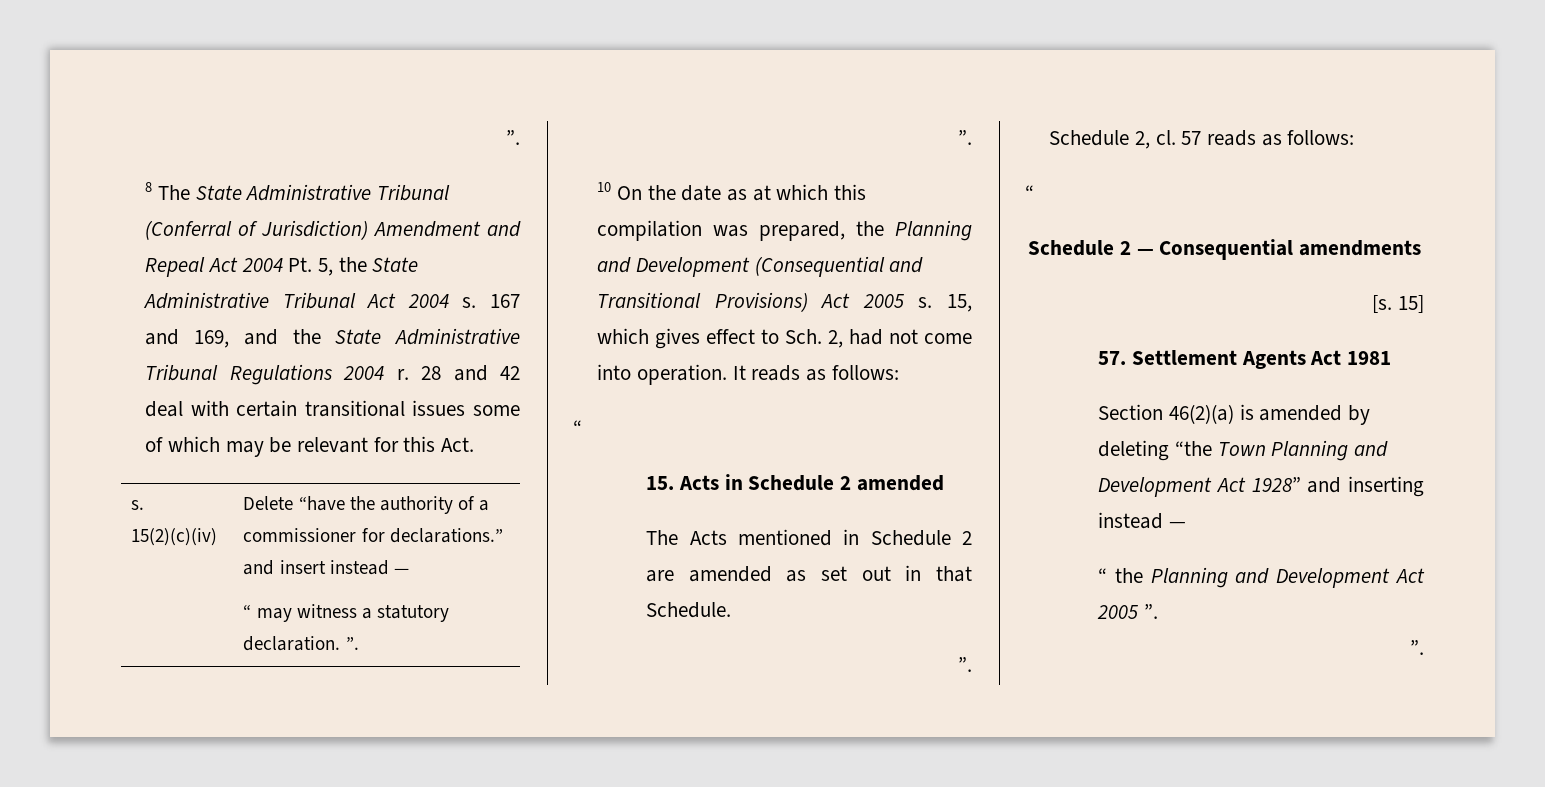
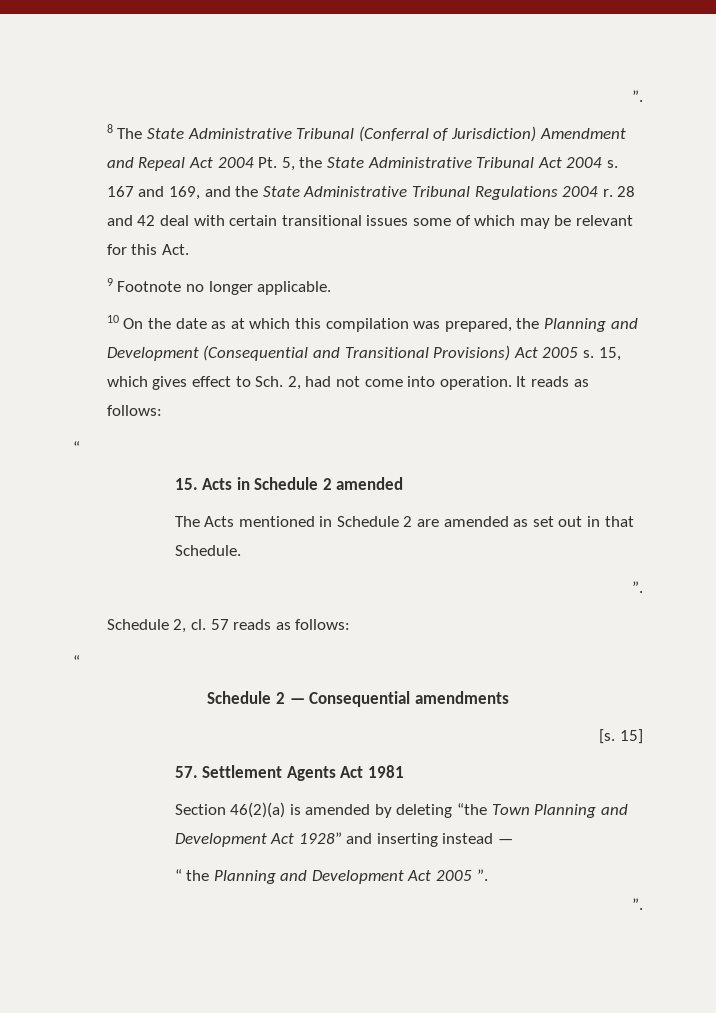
[131,500,145,510] [131,528,218,546] [243,496,490,514] [243,528,503,543] [243,560,409,575] [243,604,449,622] [243,636,359,651] [958,130,972,145] // s. 15(2)(c)(iv) | Delete “have the authority of a commissioner for declarations.” and insert instead — // “ may witness a statutory declaration. ”. // ”. -> [106,278,332,295] // 9 Footnote no longer applicable.

